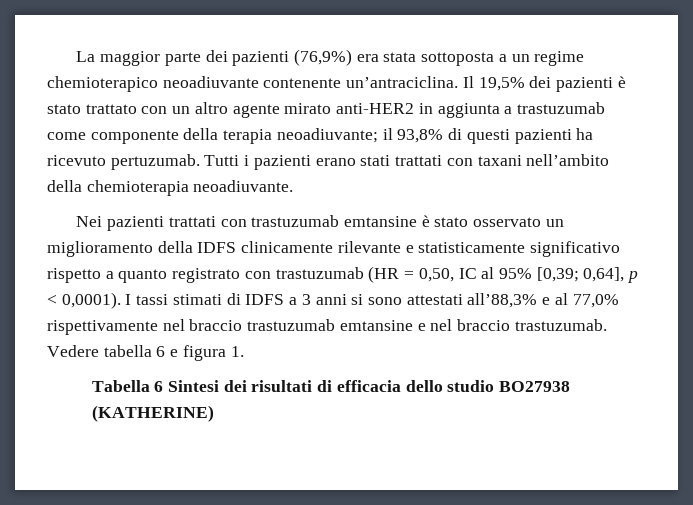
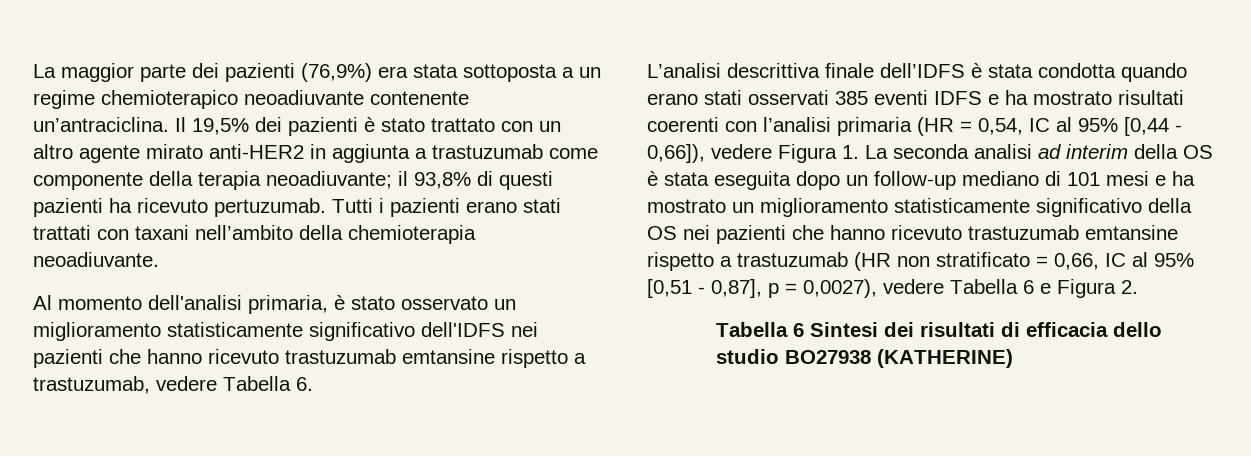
[76,215,417,231] Nei pazienti trattati con trastuzumab emtansine -> [33,295,328,314] Al momento dell'analisi primaria,
[157,241,621,257] [47,267,364,283] della IDFS clinicamente rilevante e statisticamente significativo rispetto a quanto registrato con trastuzumab -> [167,322,538,341] [33,349,586,368] [33,376,313,394] [647,63,1187,82] [647,90,1184,105] [647,117,912,136] statisticamente significativo dell'IDFS nei pazienti che hanno ricevuto trastuzumab emtansine rispetto a trastuzumab, vedere Tabella 6. // L’analisi descrittiva finale dell’IDFS è stata condotta quando erano stati osservati 385 eventi IDFS e ha mostrato risultati coerenti con l’analisi primaria
[418,267,639,283] [47,292,619,309] [47,319,607,335] [47,345,244,361] 0,50, IC al 95% [0,39; 0,64], p < 0,0001). I tassi stimati di IDFS a 3 anni si sono attestati all’88,3% e al 77,0% rispettivamente nel braccio trastuzumab emtansine e nel braccio trastuzumab. Vedere tabella 6 e figura 1. -> [978,117,1182,136] [647,144,1213,163] [647,171,1195,190] [647,198,1192,217] [647,225,1178,244] [647,252,1194,271] [647,279,1138,298] 0,54, IC al 95% [0,44 - 0,66]), vedere Figura 1. La seconda analisi ad interim della OS è stata eseguita dopo un follow-up mediano di 101 mesi e ha mostrato un miglioramento statisticamente significativo della OS nei pazienti che hanno ricevuto trastuzumab emtansine rispetto a trastuzumab (HR non stratificato = 0,66, IC al 95% [0,51 - 0,87], p = 0,0027), vedere Tabella 6 e Figura 2.

